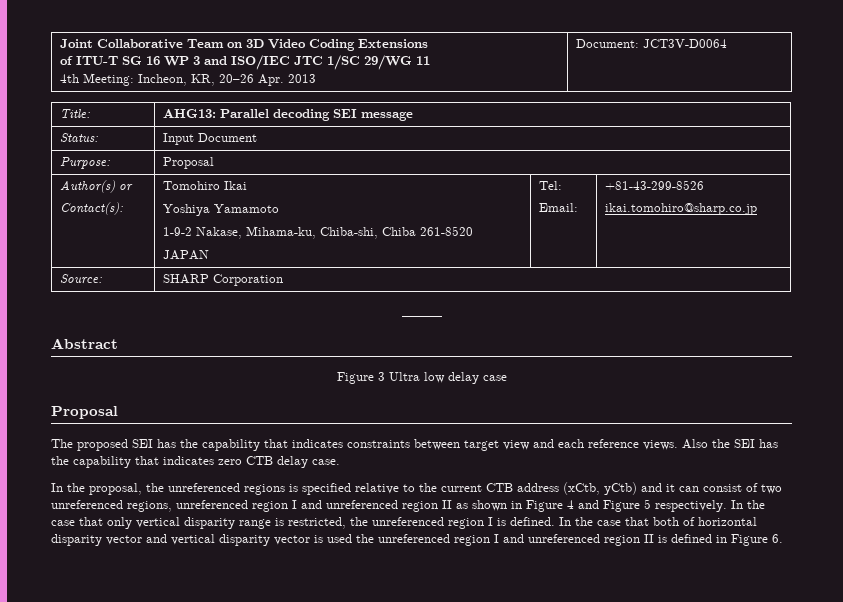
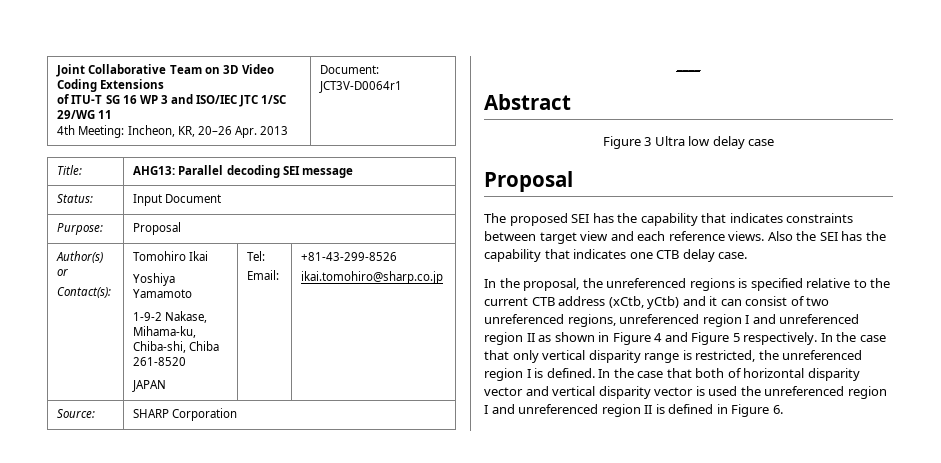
[643,39,728,48] JCT3V-D0064 -> [319,81,403,93] JCT3V-D0064r1
[218,459,242,465] zero -> [629,252,653,259] one

